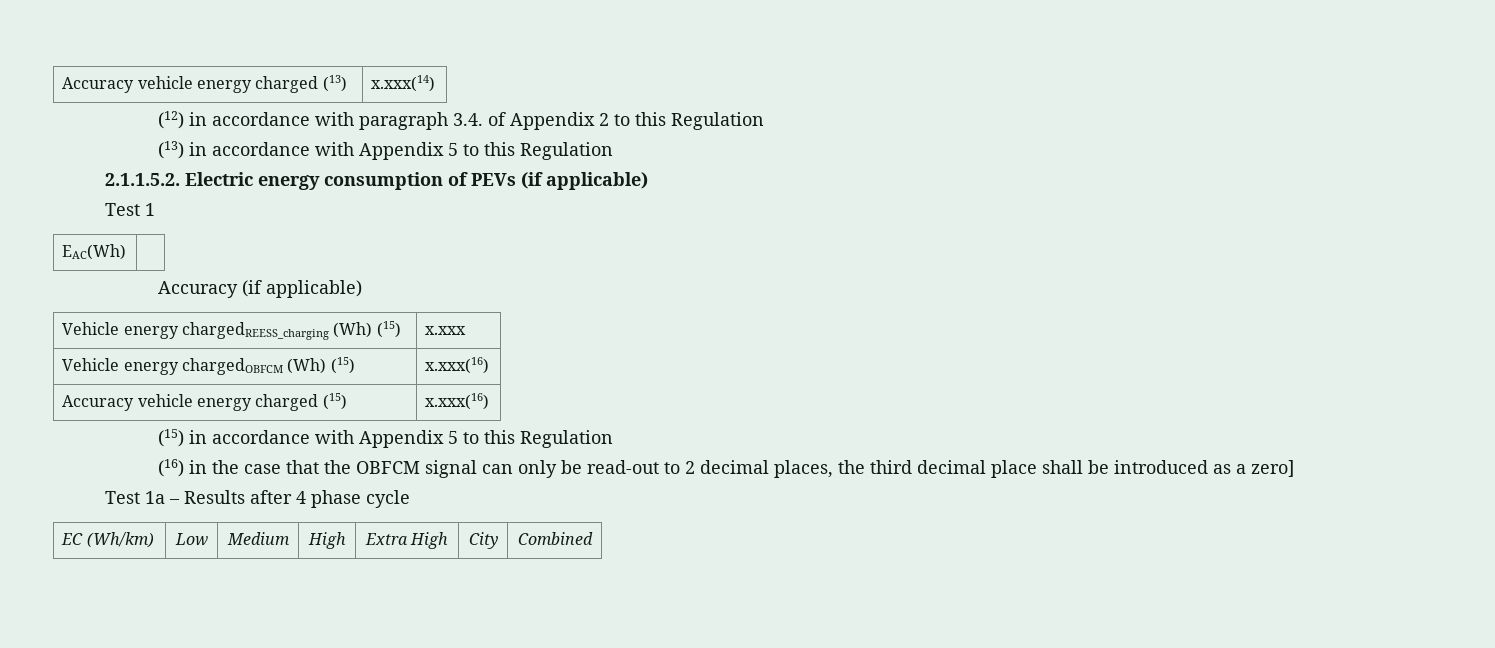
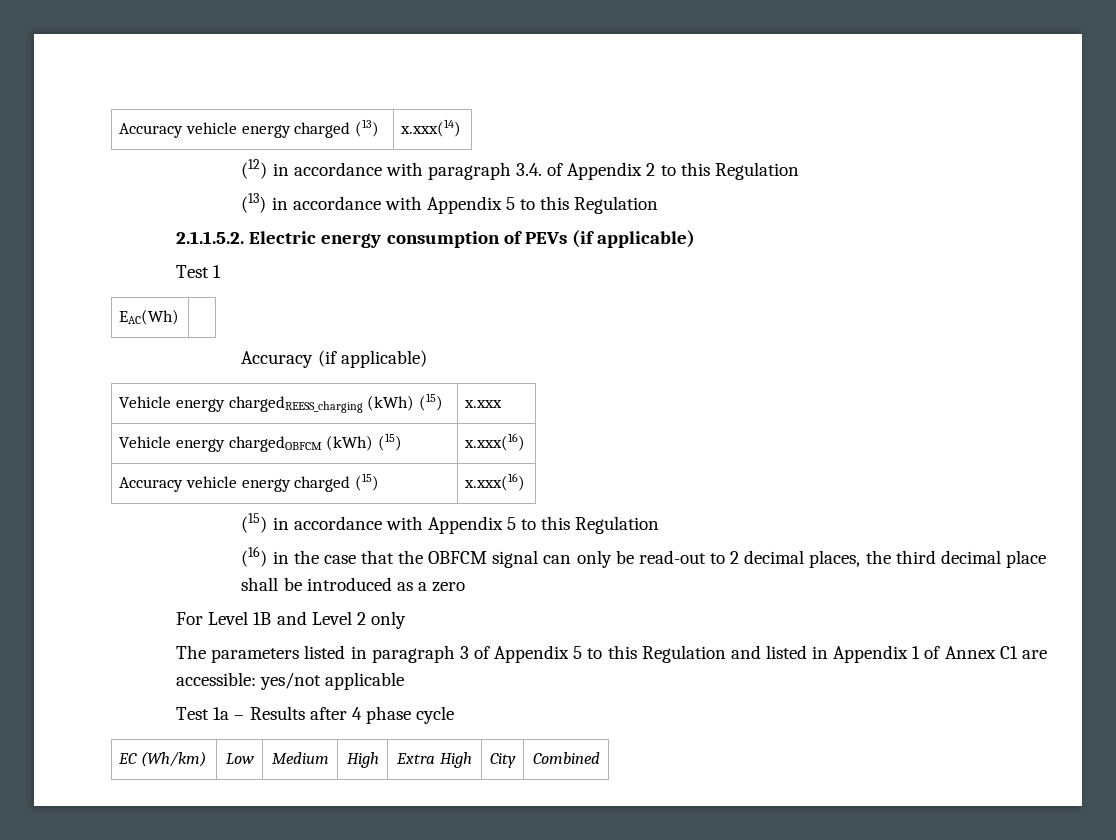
[333,322,373,338] (Wh) -> [367,395,415,411] (kWh)
[287,358,327,374] (Wh) -> [326,435,374,451] (kWh)
[1250,460,1294,477] zero] -> [432,582,466,592] [176,611,406,629] [176,645,1047,663] [176,672,405,690] zero // For Level 1B and Level 2 only // The parameters listed in paragraph 3 of Appendix 5 to this Regulation and listed in Appendix 1 of Annex C1 are accessible: yes/not applicable

